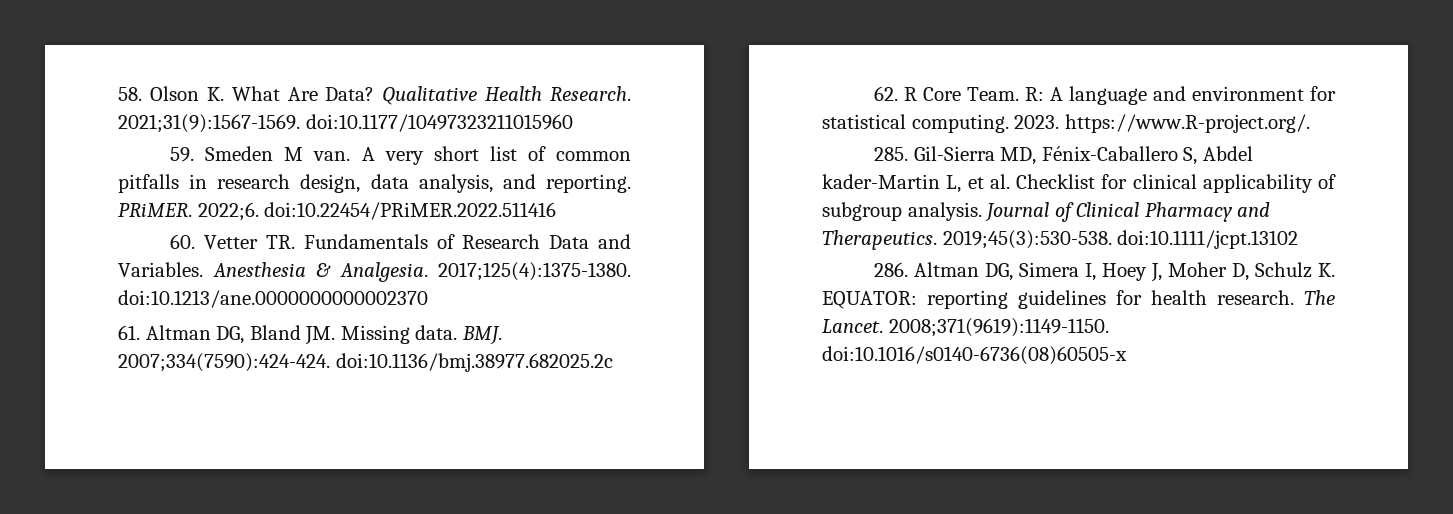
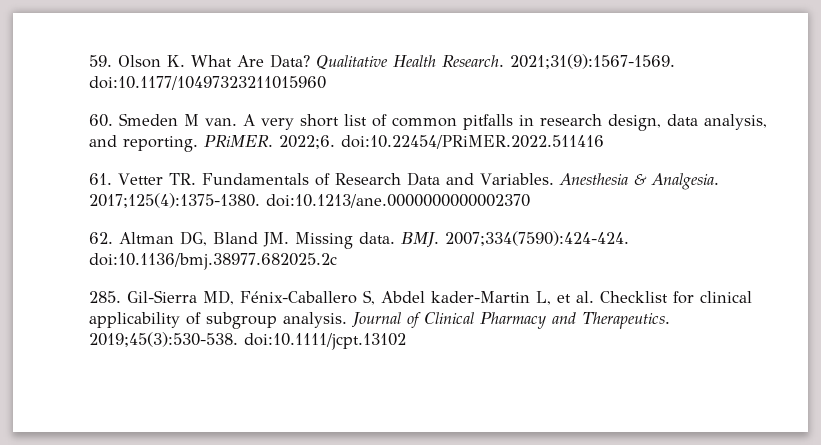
[118,87,142,101] 58. -> [89,55,112,67] 59.
[170,147,195,162] 59. -> [89,114,113,127] 60.
[170,234,196,249] 60. -> [89,173,112,185] 61.
[118,325,140,340] 61. -> [89,232,113,244] 62.
[874,86,1336,105] [822,114,1310,133] // 62. R Core Team. R: A language and environment for statistical computing. 2023. https://www.R-project.org/. -> (337, 261) none
[874,262,1335,282] [822,290,1335,309] [822,318,1109,337] [822,346,1127,365] // 286. Altman DG, Simera I, Hoey J, Moher D, Schulz K. EQUATOR: reporting guidelines for health research. The Lancet. 2008;371(9619):1149-1150. doi:10.1016/s0140-6736(08)60505-x -> (406, 341) none

